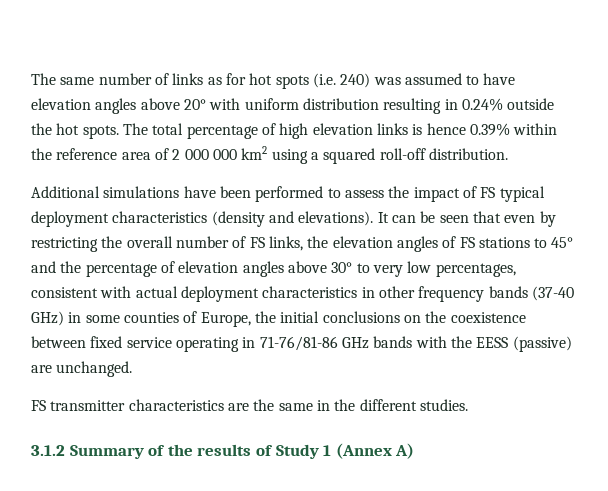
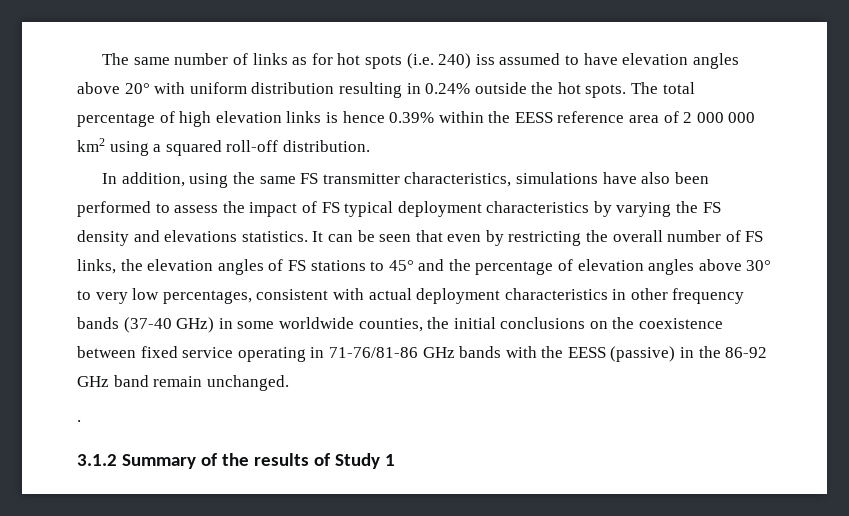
[373,77,401,85] was -> [475,54,495,65] iss
(52, 154) none -> [514,112,553,123] EESS
[31,186,100,198] Additional -> [102,172,512,188] In addition, using the same FS transmitter characteristics,
(216, 192) none -> [641,172,671,184] also
[211,211,374,227] (density and elevations). -> [593,201,721,217] [77,230,308,246] by varying the FS density and elevations statistics.
[123,311,251,327] counties of Europe, -> [278,317,423,332] worldwide counties,
[31,361,133,377] [31,399,468,411] are unchanged. // FS transmitter characteristics are the same in the different studies. -> [680,346,768,358] [77,375,289,391] [77,420,81,422] in the 86-92 GHz band remain unchanged. // .
[335,443,415,459] (Annex A) -> (395, 460) none

